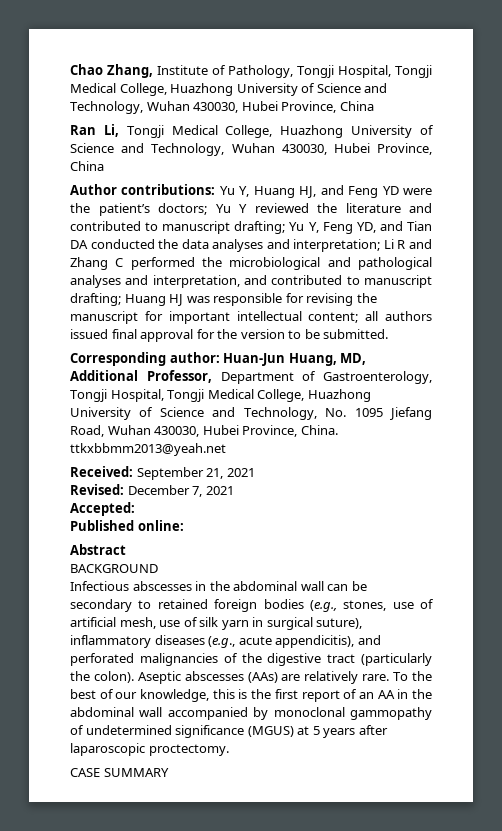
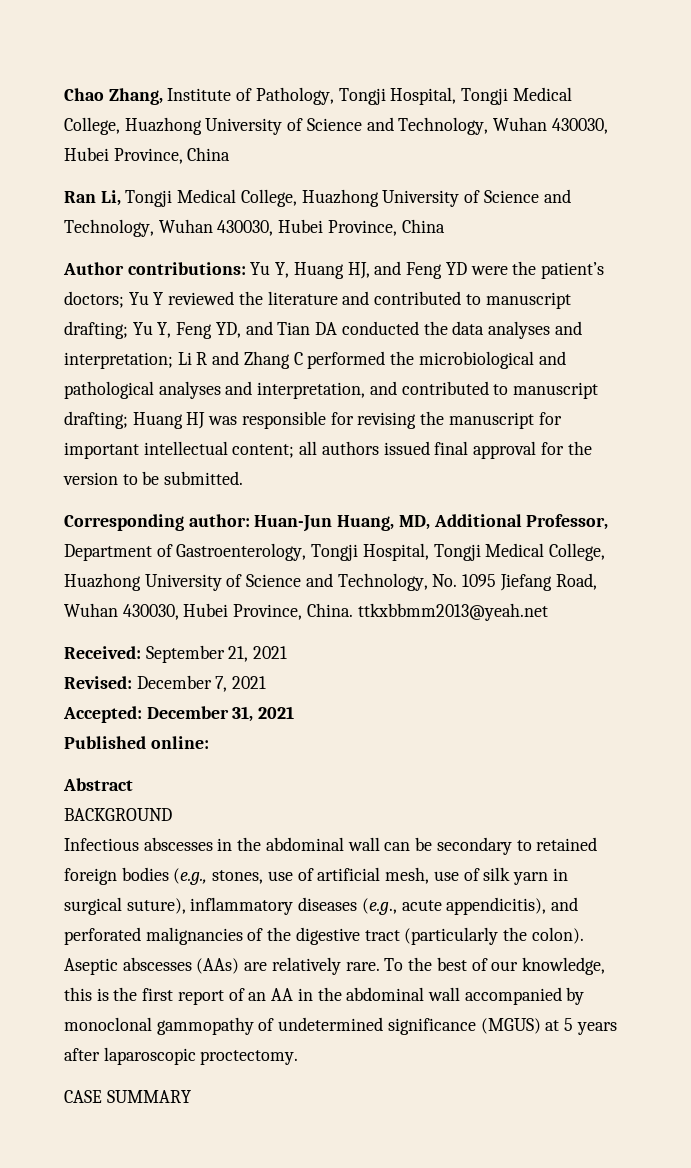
(135, 509) none -> [146,706,295,722] December 31, 2021

